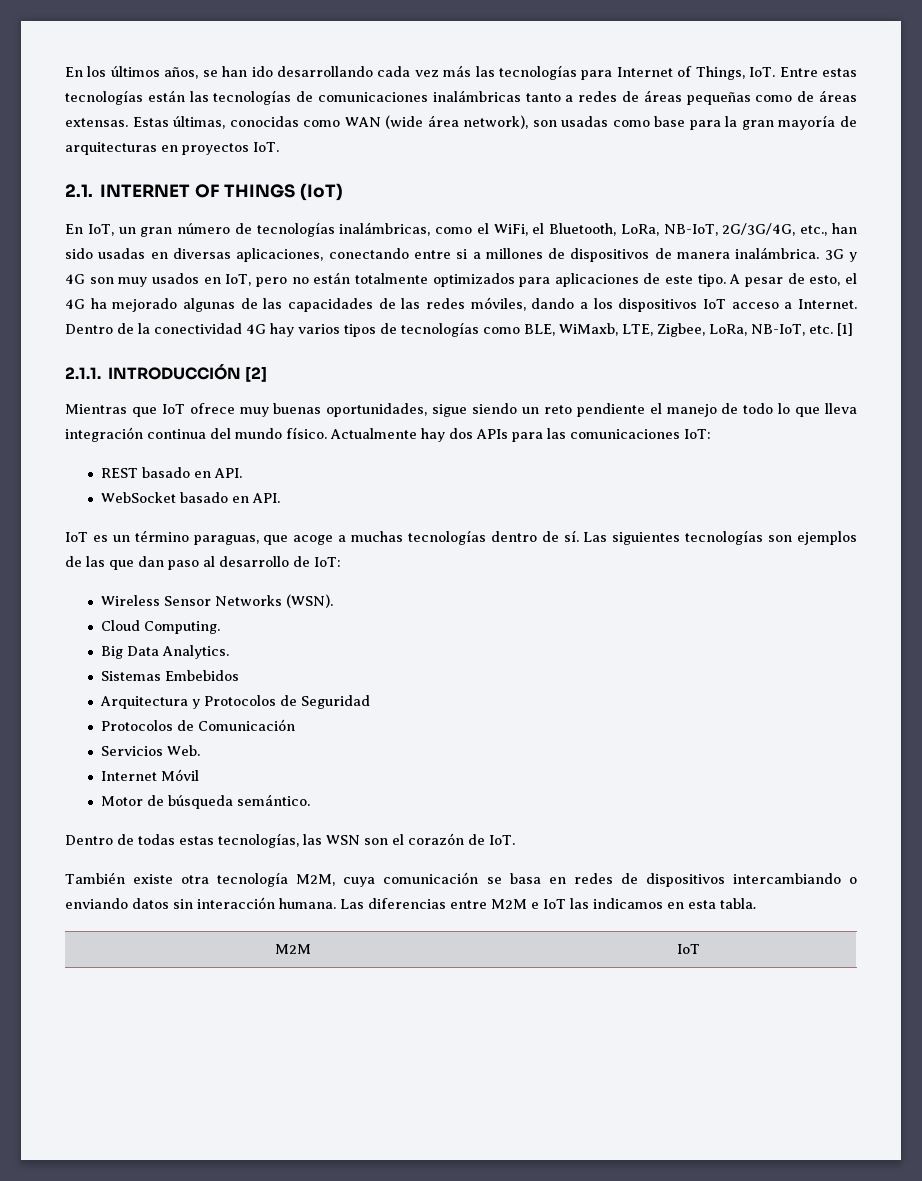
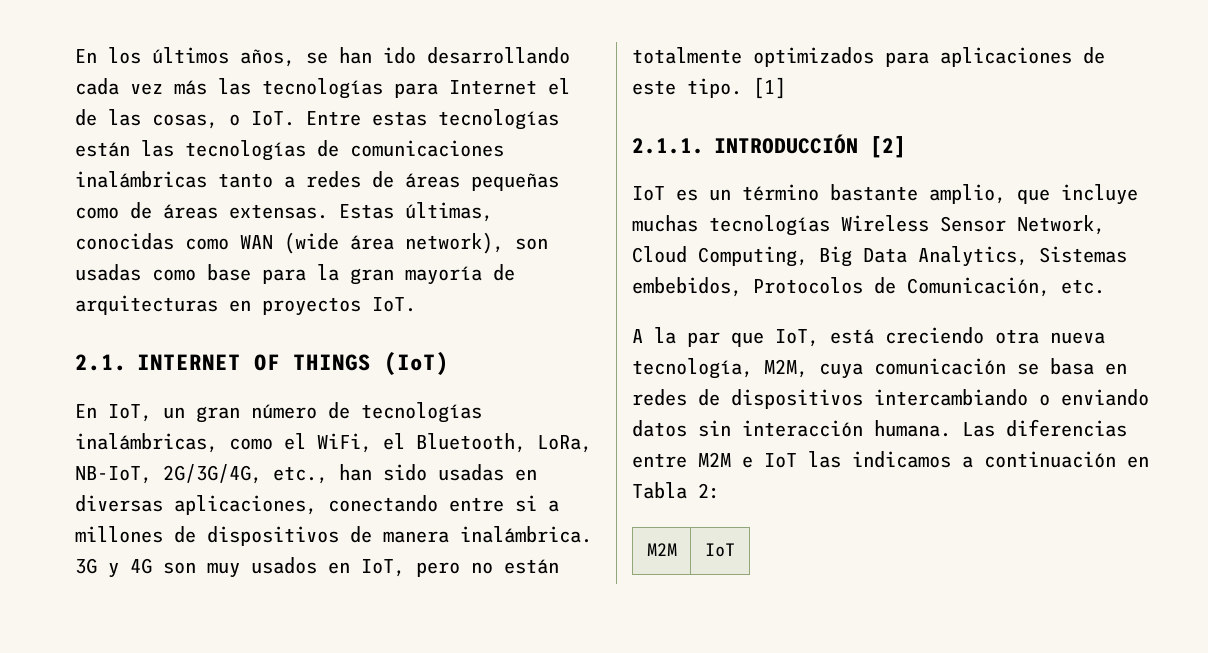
[677,66,745,80] of Things, -> [548,78,570,95] [75,109,240,129] el de las cosas, o
[729,273,857,287] [65,297,857,312] [65,322,853,337] [65,364,268,382] [65,403,858,417] [65,427,711,442] [101,467,243,478] [101,492,281,503] [65,530,857,545] [65,556,341,570] [101,594,334,608] [101,620,221,634] [101,645,230,659] [101,670,240,681] [100,695,371,709] [101,719,296,731] [101,745,201,756] [101,769,200,781] [101,794,311,809] [65,833,515,848] [65,872,289,887] A pesar de esto, el 4G ha mejorado algunas de las capacidades de las redes móviles, dando a los dispositivos IoT acceso a Internet. Dentro de la conectividad 4G hay varios tipos de tecnologías como BLE, WiMaxb, LTE, Zigbee, LoRa, NB-IoT, etc. [1] // 2.1.1. INTRODUCCIÓN [2] // Mientras que IoT ofrece muy buenas oportunidades, sigue siendo un reto pendiente el manejo de todo lo que lleva integración continua del mundo físico. Actualmente hay dos APIs para las comunicaciones IoT: // REST basado en API. // WebSocket basado en API. // IoT es un término paraguas, que acoge a muchas tecnologías dentro de sí. Las siguientes tecnologías son ejemplos de las que dan paso al desarrollo de IoT: // Wireless Sensor Networks (WSN). // Cloud Computing. // Big Data Analytics. // Sistemas Embebidos // Arquitectura y Protocolos de Seguridad // Protocolos de Comunicación // Servicios Web. // Internet Móvil // Motor de búsqueda semántico. // Dentro de todas estas tecnologías, las WSN son el corazón de IoT. // También existe otra tecnología -> [753,77,786,99] [632,134,906,158] [632,184,1138,205] [632,215,1105,236] [632,246,1127,267] [632,277,1105,297] [632,327,1105,347] [632,358,753,379] [1] // 2.1.1. INTRODUCCIÓN [2] // IoT es un término bastante amplio, que incluye muchas tecnologías Wireless Sensor Network, Cloud Computing, Big Data Analytics, Sistemas embebidos, Protocolos de Comunicación, etc. // A la par que IoT, está creciendo otra nueva tecnología,
[667,898,756,909] en esta tabla. -> [962,451,1149,468] [632,482,720,499] a continuación en Tabla 2:

